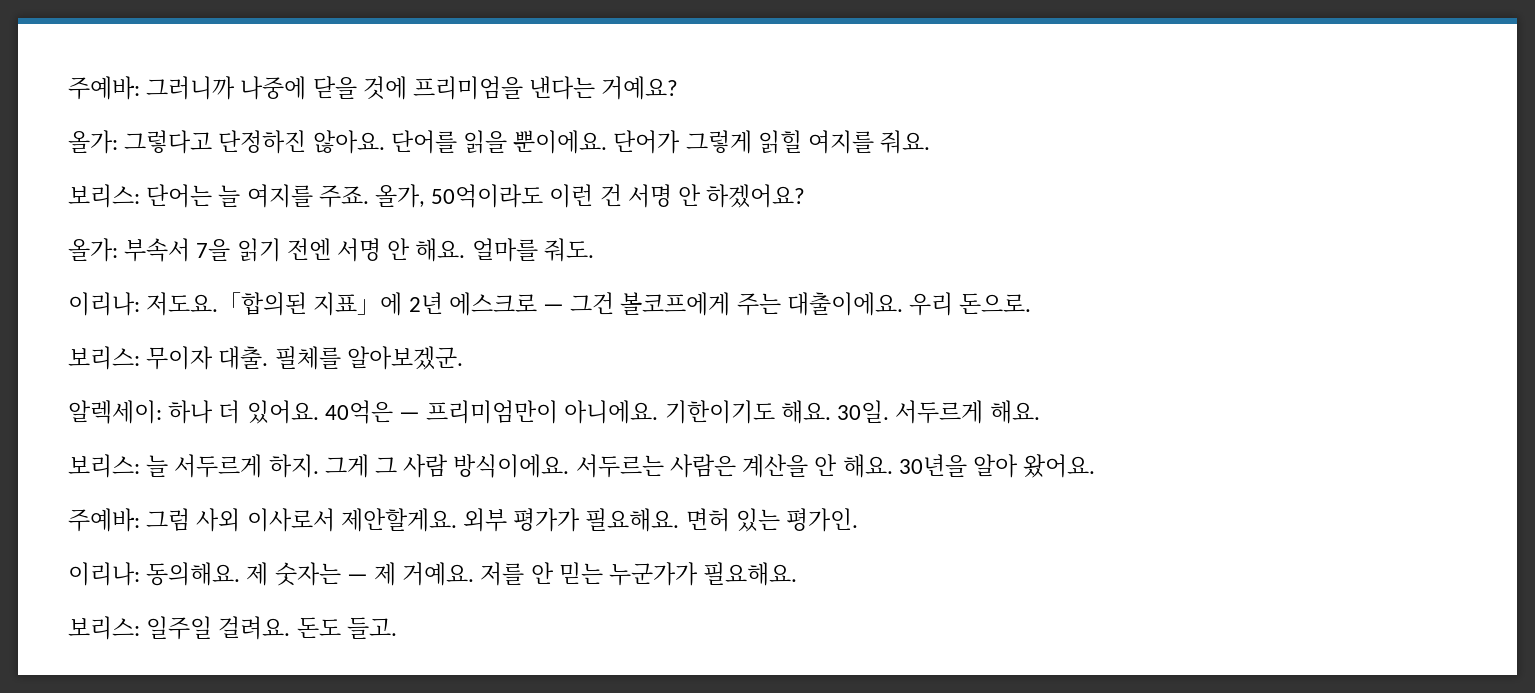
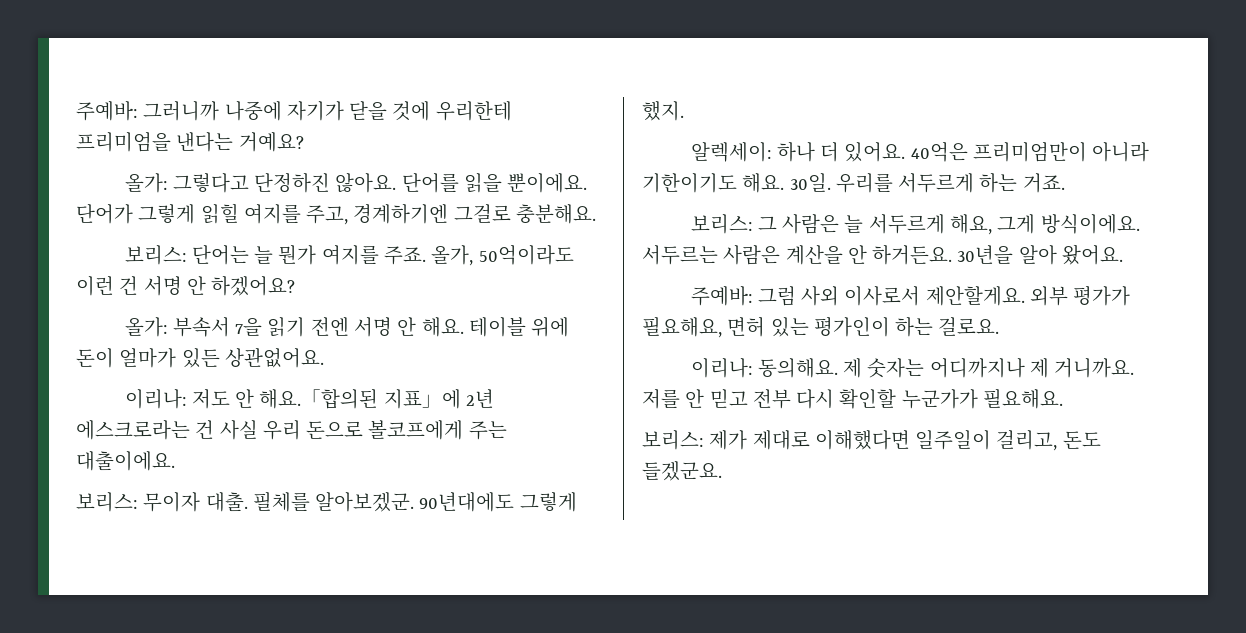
(307, 88) none -> [286,101,344,121] 자기가
(407, 88) none -> [435,101,512,121] 우리한테
[880,130,931,154] 줘요. -> [306,204,596,225] 주고, 경계하기엔 그걸로 충분해요.
(241, 196) none -> [278,245,317,265] 뭔가
[471,238,594,262] [68,292,219,316] 얼마를 줘도. // 이리나: 저도요. -> [468,317,570,337] [76,347,324,368] [124,389,302,409] 테이블 위에 돈이 얼마가 있든 상관없어요. // 이리나: 저도 안 해요.
[448,292,615,316] 에스크로 — 그건 -> [76,420,364,440] 에스크로라는 건 사실 우리 돈으로
[909,292,1032,316] 우리 돈으로. -> (175, 461) none
(463, 358) none -> [419,492,577,512] [642,101,684,121] 90년대에도 그렇게 했지.
[399,400,1040,424] [68,454,449,478] — 프리미엄만이 아니에요. 기한이기도 해요. 30일. 서두르게 해요. // 보리스: 늘 서두르게 하지. 그게 그 사람 -> [973,142,1150,162] [642,173,1065,193] [690,214,1036,235] 프리미엄만이 아니라 기한이기도 해요. 30일. 우리를 서두르게 하는 거죠. // 보리스: 그 사람은 늘 서두르게 해요, 그게
[842,454,893,478] 해요. -> [872,245,953,265] 하거든요.
[585,508,680,532] 필요해요. -> [642,316,722,338] 필요해요,
[786,508,859,532] 평가인. -> [813,316,1000,337] 평가인이 하는 걸로요.
[346,562,798,586] [68,616,397,640] — 제 거예요. 저를 안 믿는 누군가가 필요해요. // 보리스: 일주일 걸려요. 돈도 들고. -> [929,358,1135,378] [642,388,1063,409] [642,430,1101,451] [642,461,722,481] 어디까지나 제 거니까요. 저를 안 믿고 전부 다시 확인할 누군가가 필요해요. // 보리스: 제가 제대로 이해했다면 일주일이 걸리고, 돈도 들겠군요.

